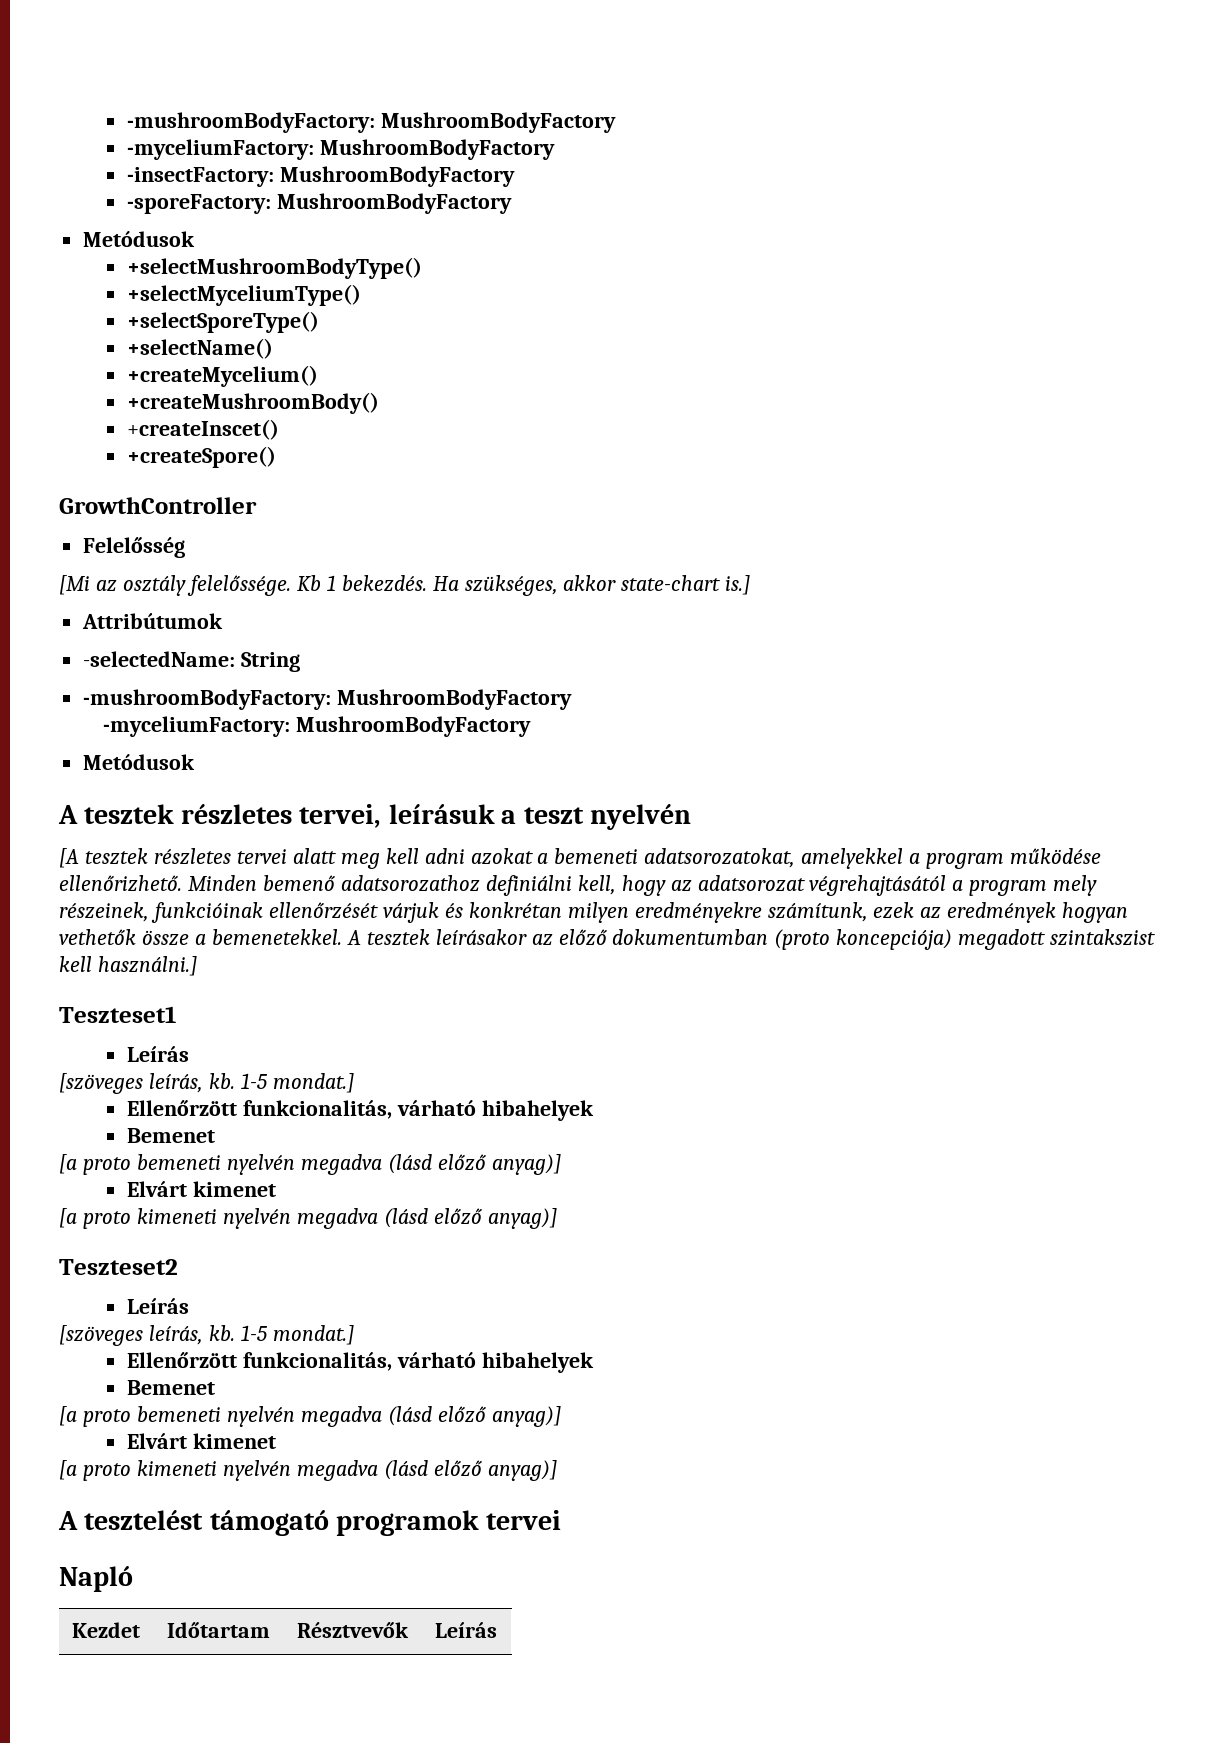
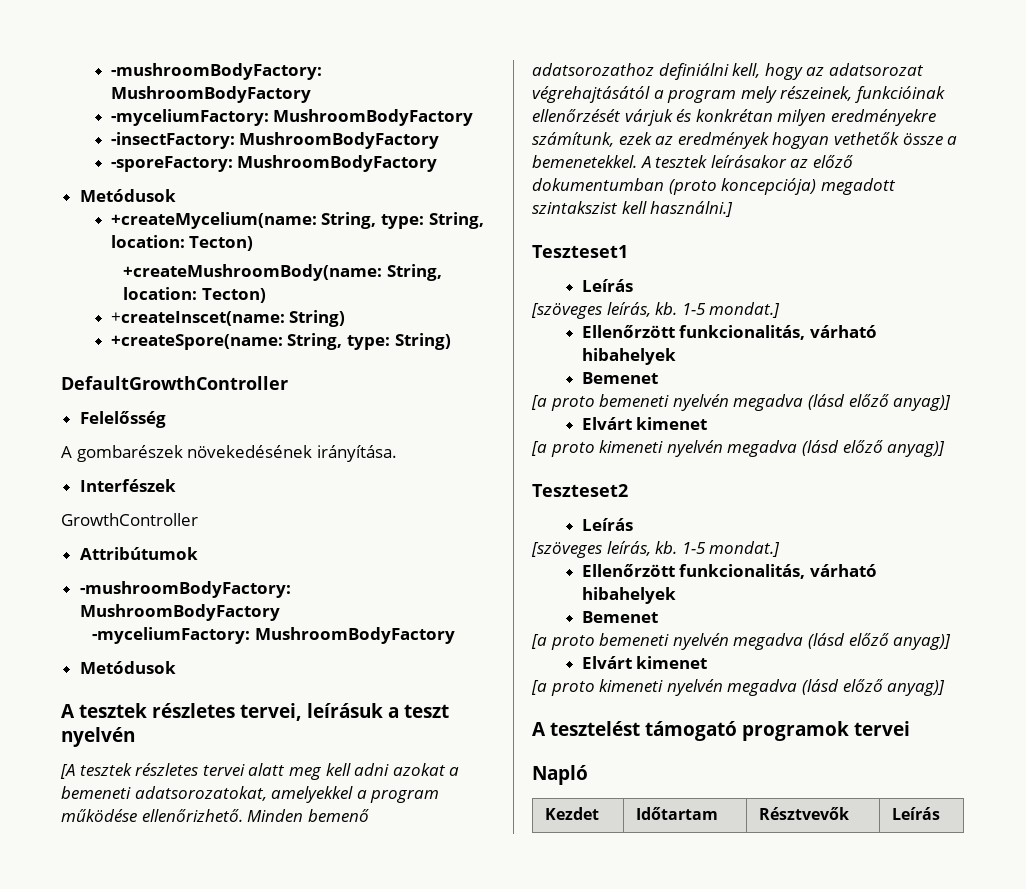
[126,257,422,279] [126,284,361,306] [126,311,319,333] [126,338,273,359] [126,365,318,387] [126,392,379,414] [126,419,279,440] [126,446,276,468] [59,497,257,514] [83,537,186,558] [59,575,751,596] +selectMushroomBodyType() // +selectMyceliumType() // +selectSporeType() // +selectName() // +createMycelium() // +createMushroomBody() // +createInscet() // +createSpore() // GrowthController // Felelősség // [Mi az osztály felelőssége. Kb 1 bekezdés. Ha szükséges, akkor state-chart is.] -> [110,212,484,229] [110,235,254,251] [123,264,442,281] [123,287,266,303] [110,310,346,327] [110,333,451,350] [61,376,288,390] [79,411,166,428] [61,445,397,462] [79,479,176,492] [61,513,198,526] +createMycelium(name: String, type: String, location: Tecton) // +createMushroomBody(name: String, location: Tecton) // +createInscet(name: String) // +createSpore(name: String, type: String) // DefaultGrowthController // Felelősség // A gombarészek növekedésének irányítása. // Interfészek // GrowthController
[83,651,301,672] // -selectedName: String -> (198, 553) none

